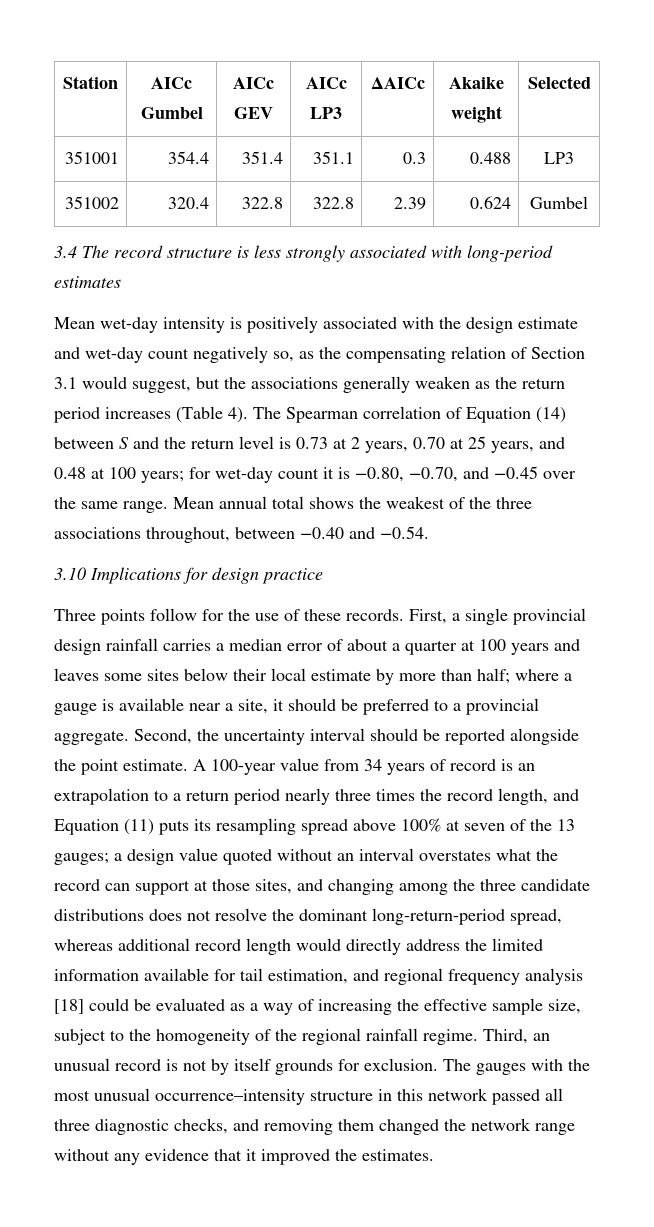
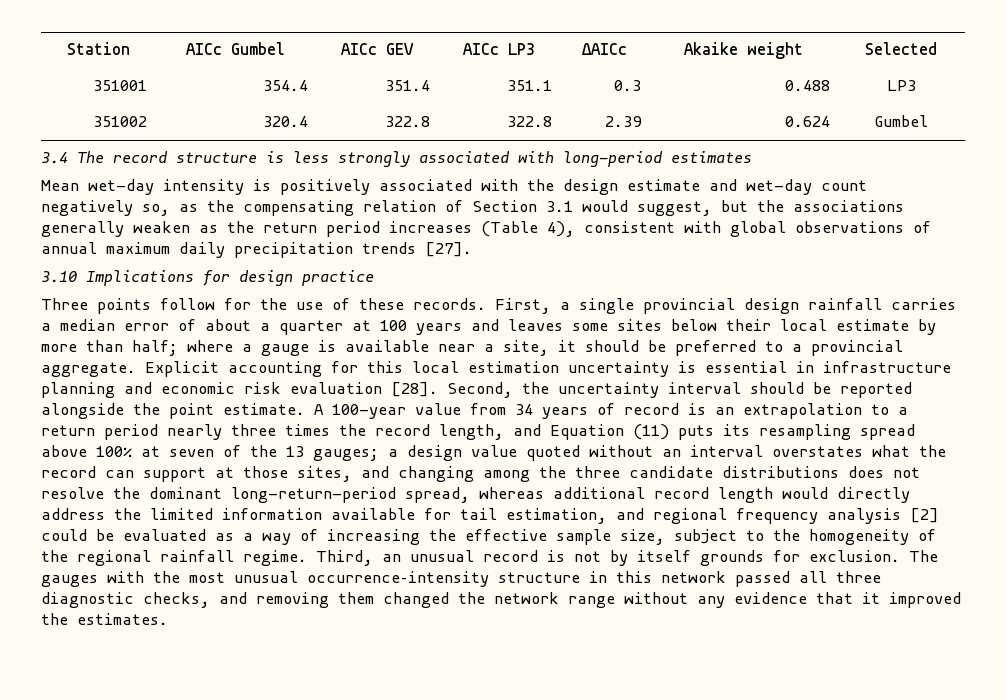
[228,406,566,423] [54,436,565,453] [54,466,576,483] [54,496,532,513] [54,526,429,543] 4). The Spearman correlation of Equation (14) between S and the return level is 0.73 at 2 years, 0.70 at 25 years, and 0.48 at 100 years; for wet-day count it is −0.80, −0.70, and −0.45 over the same range. Mean annual total shows the weakest of the three associations throughout, between −0.40 and −0.54. -> [547,221,931,237] [41,242,472,258] 4), consistent with global observations of annual maximum daily precipitation trends [27].
(129, 737) none -> [145,361,951,377] [41,382,438,398] Explicit accounting for this local estimation uncertainty is essential in infrastructure planning and economic risk evaluation [28].
[54,999,84,1014] [18] -> [910,508,939,523] [2]

